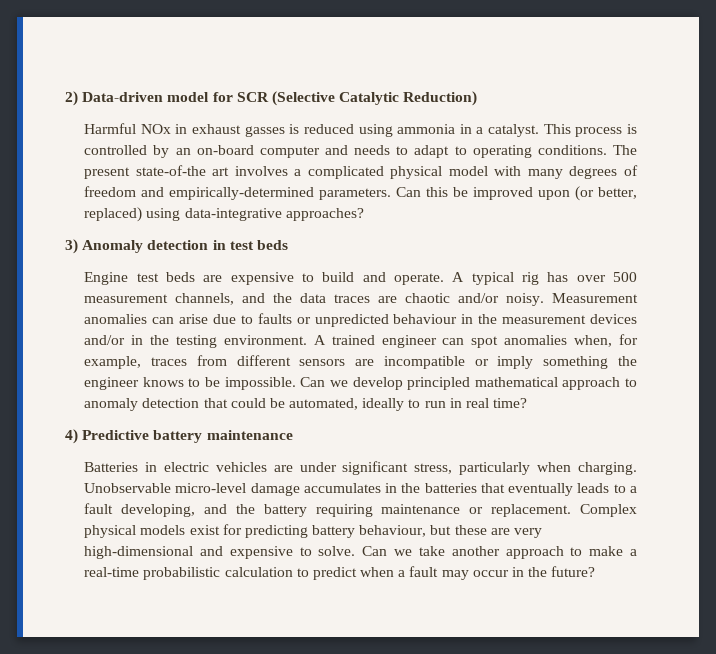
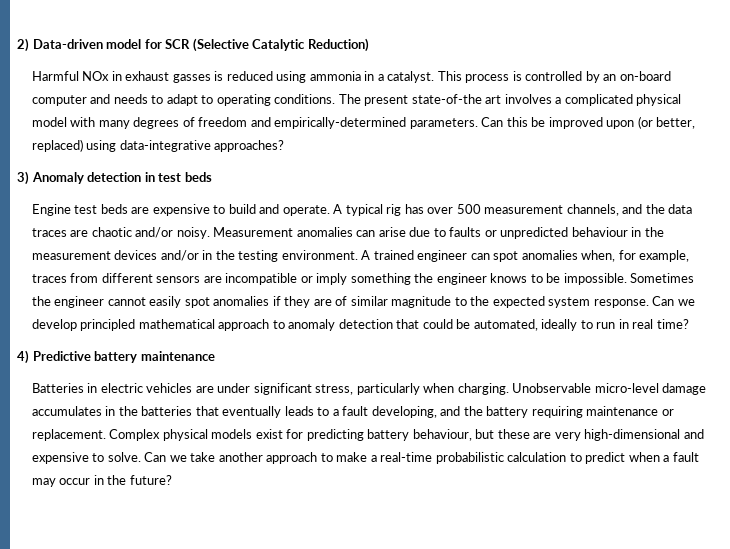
(296, 383) none -> [630,273,695,283] [31,296,649,308] Sometimes the engineer cannot easily spot anomalies if they are of similar magnitude to the expected system response.

